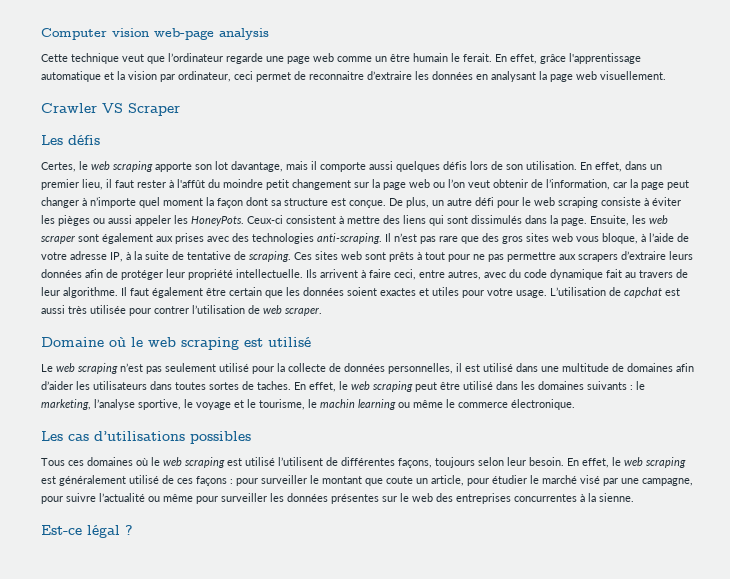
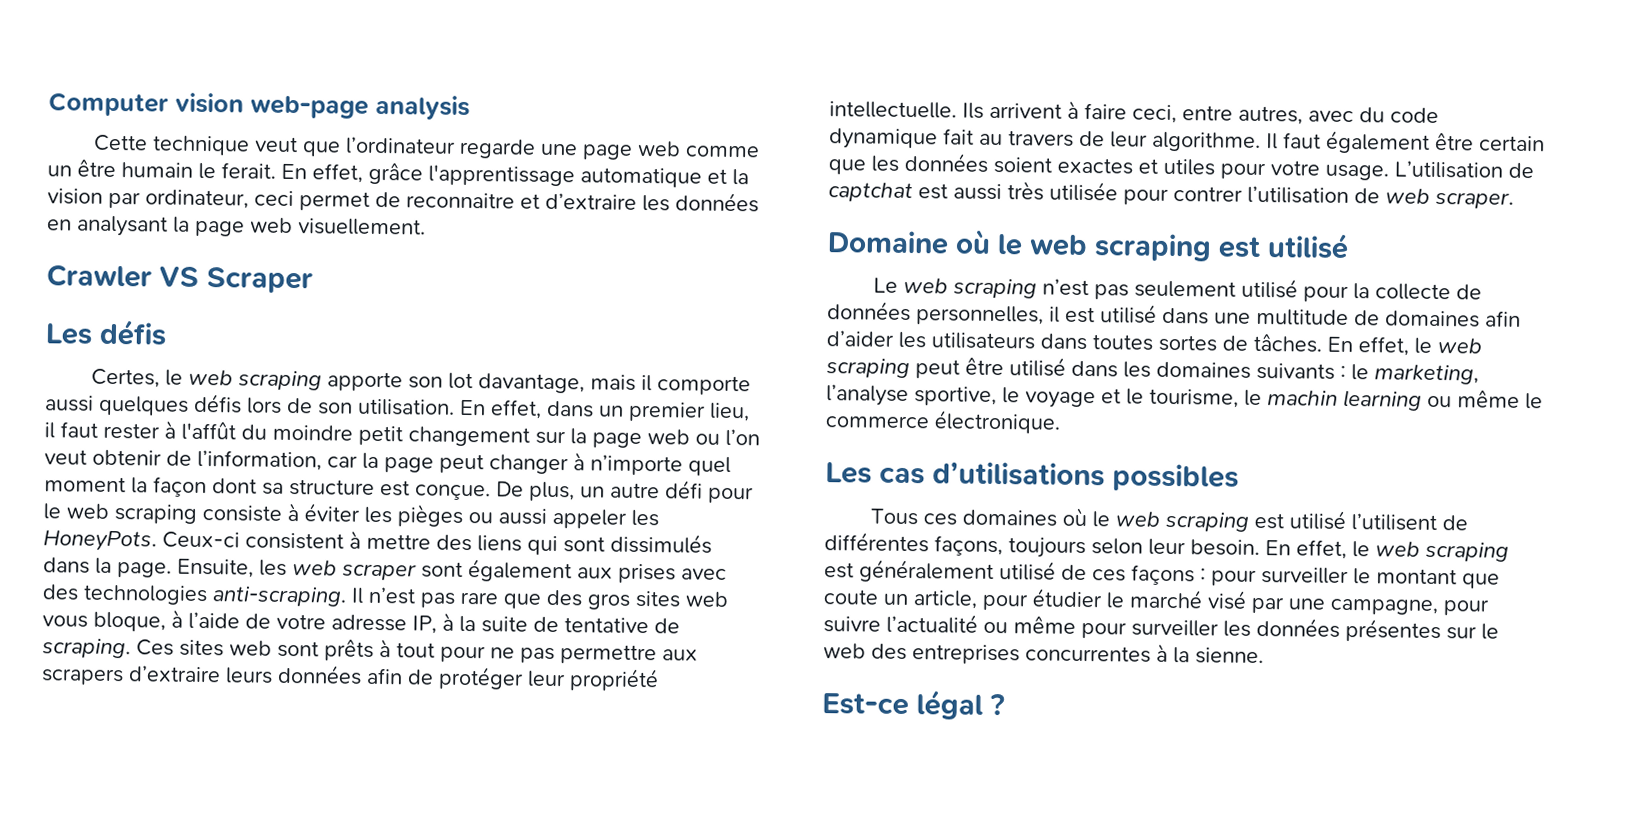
(364, 75) none -> [520,193,540,209] et
[624,287,662,298] capchat -> [828,182,913,203] captchat
[257,381,291,390] taches. -> [1253,333,1322,353] tâches.

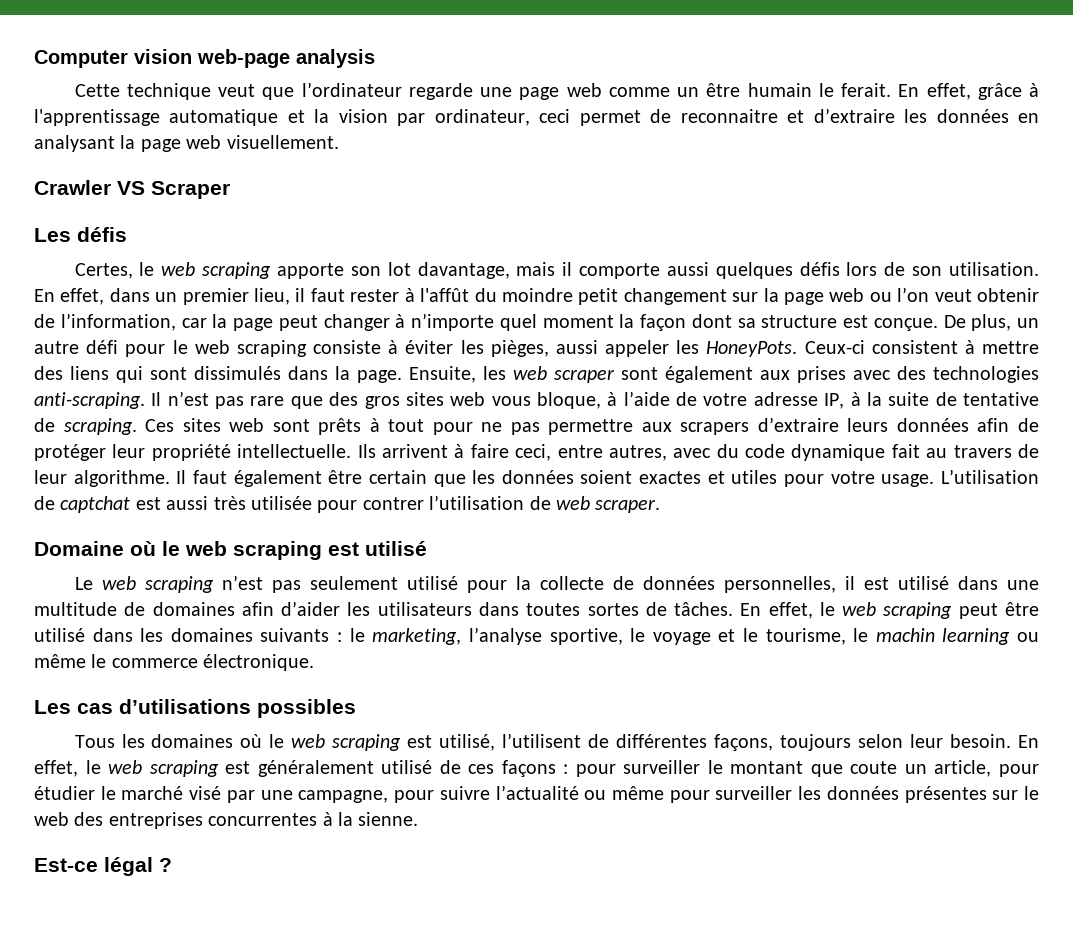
(423, 173) none -> [1029,83,1040,97] à
[397,504,493,527] pièges ou -> [490,340,549,357] pièges,
[923,513,958,526] ces -> [121,734,145,748] les
[1289,510,1347,531] utilisé -> [439,734,496,751] utilisé,

